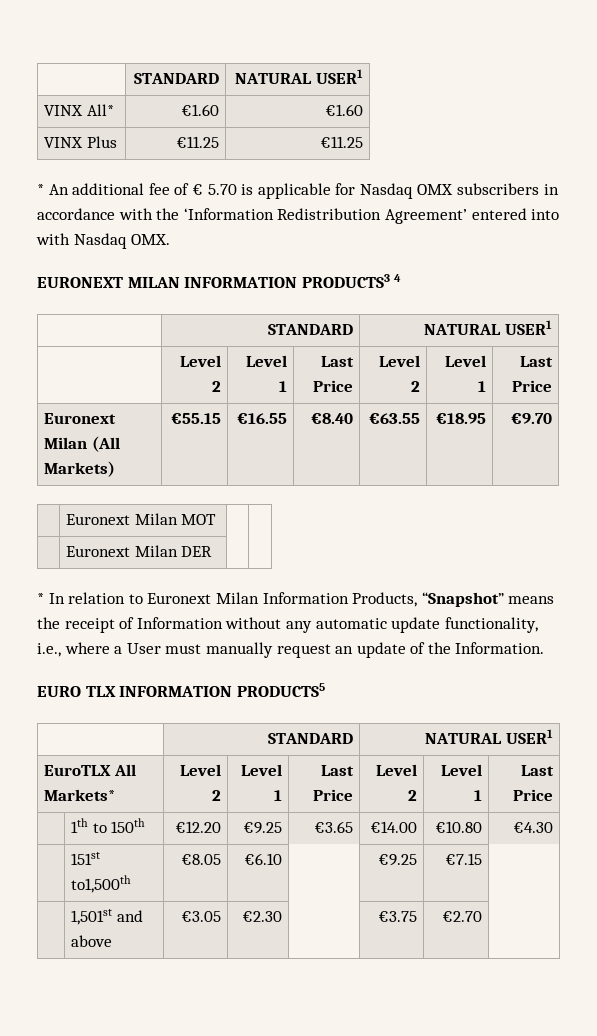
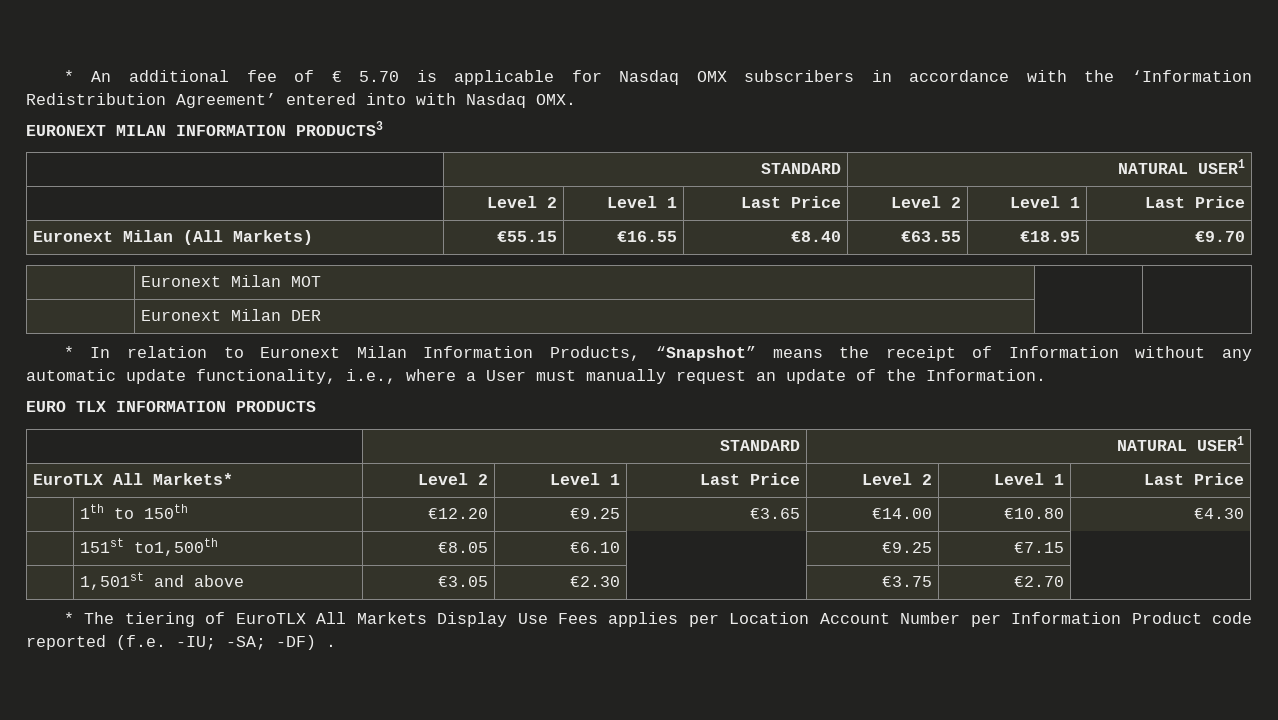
[134,73,220,84] [235,69,364,84] [43,104,114,116] [181,104,220,116] [325,104,364,116] [43,136,117,148] [176,136,220,148] [320,136,364,148] | STANDARD | NATURAL USER1 // VINX All* | €1.60 | €1.60 // VINX Plus | €11.25 | €11.25 // -> (63, 76) none
[394,274,402,282] 4 -> (383, 128) none
[236,683,325,697] PRODUCTS5 -> [236,401,316,412] PRODUCTS
(483, 916) none -> [63,612,1252,627] [26,635,336,650] // * The tiering of EuroTLX All Markets Display Use Fees applies per Location Account Number per Information Product code reported (f.e. -IU; -SA; -DF) .

